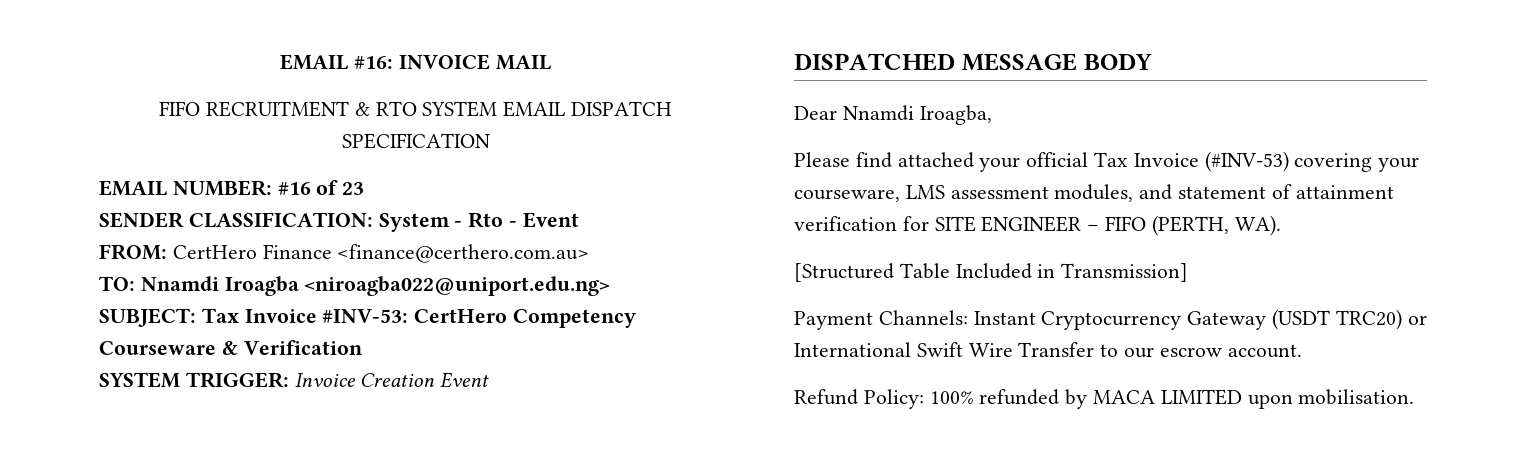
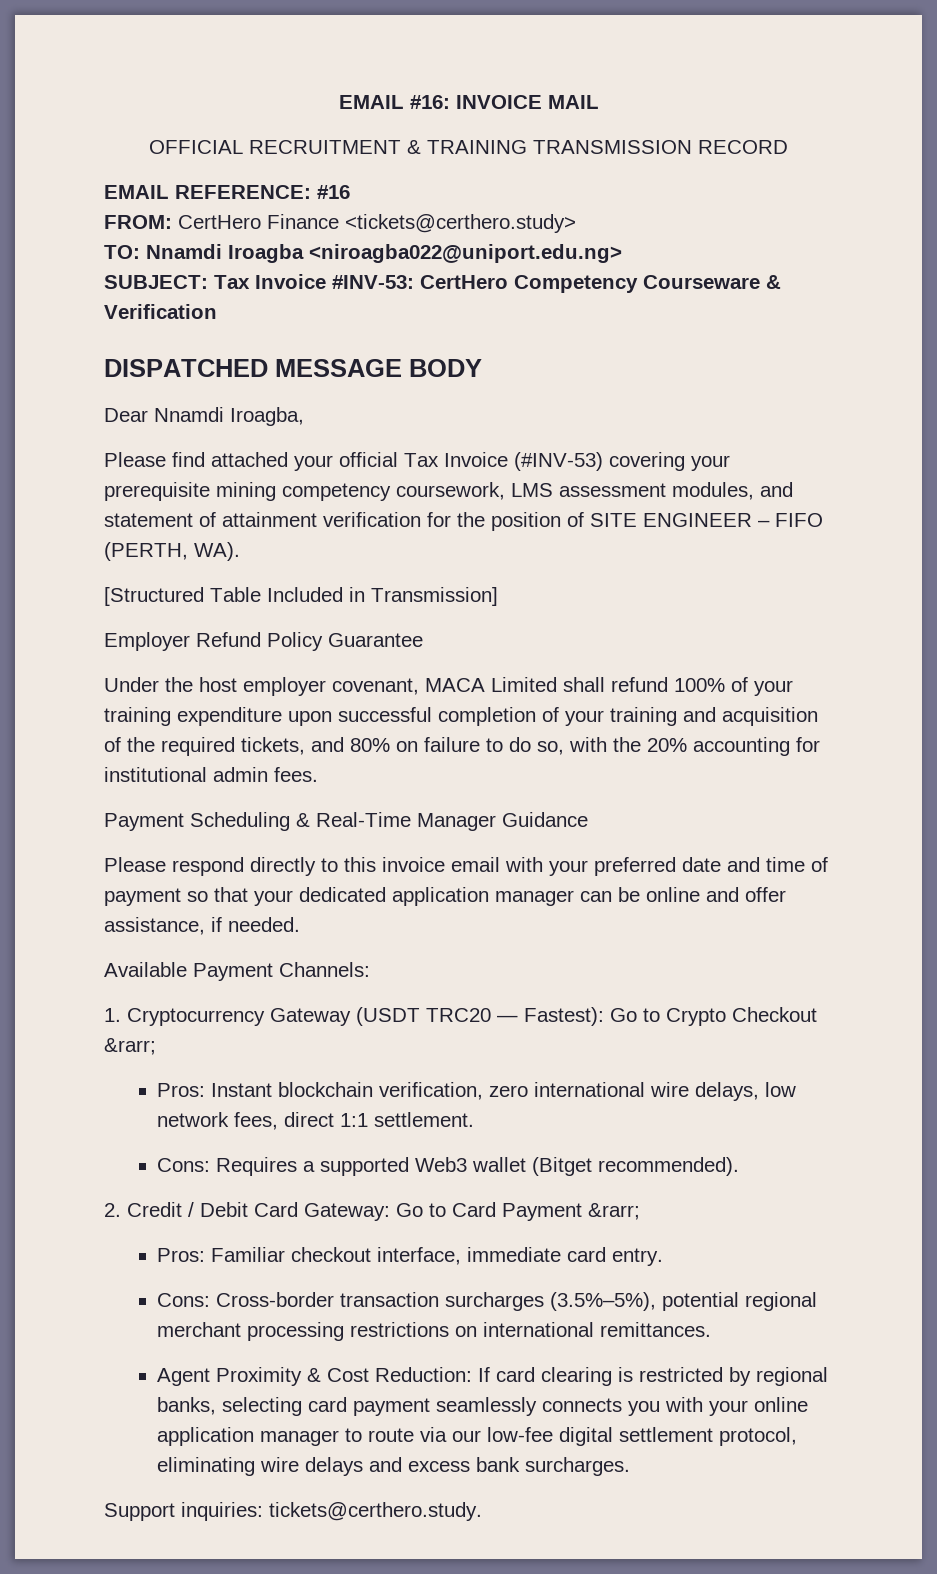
[159,101,201,116] FIFO -> [149,140,243,154] OFFICIAL
[375,101,672,117] [341,133,490,149] [99,180,272,196] RTO SYSTEM EMAIL DISPATCH SPECIFICATION // EMAIL NUMBER: -> [427,140,788,154] [104,185,311,199] TRAINING TRANSMISSION RECORD // EMAIL REFERENCE:
[316,180,365,195] [99,212,579,232] of 23 // SENDER CLASSIFICATION: System - Rto - Event -> (350, 192) none
[337,244,590,263] <finance@certhero.com.au> -> [345,214,576,233] <tickets@certhero.study>
[99,372,490,388] // SYSTEM TRIGGER: Invoice Creation Event -> (217, 311) none
[794,189,900,202] courseware, -> [104,482,505,501] prerequisite mining competency coursework,
(929, 223) none -> [457,512,584,531] the position of
(1189, 272) none -> [104,632,423,651] [104,677,793,696] [104,707,818,726] [104,737,820,756] [104,767,318,782] [104,812,588,831] [104,857,828,876] [104,887,786,906] [104,917,300,935] [104,962,187,977] Employer Refund Policy Guarantee // Under the host employer covenant, MACA Limited shall refund 100% of your training expenditure upon successful completion of your training and acquisition of the required tickets, and 80% on failure to do so, with the 20% accounting for institutional admin fees. // Payment Scheduling & Real-Time Manager Guidance // Please respond directly to this invoice email with your preferred date and time of payment so that your dedicated application manager can be online and offer assistance, if needed. // Available
[973,311,1036,325] Instant -> [104,1008,121,1022] // 1.
[1335,309,1427,330] [794,342,1302,358] [794,389,1415,409] TRC20) or International Swift Wire Transfer to our escrow account. // Refund Policy: 100% refunded by MACA LIMITED upon mobilisation. -> [426,1007,817,1026] [104,1038,156,1055] [157,1082,797,1101] [157,1112,475,1130] [157,1157,740,1176] [104,1202,640,1221] [157,1247,664,1266] [157,1292,818,1311] [157,1322,712,1341] [157,1367,829,1386] [157,1397,809,1416] [157,1427,798,1446] [157,1457,631,1476] [104,1502,482,1521] TRC20 — Fastest): Go to Crypto Checkout &rarr; // Pros: Instant blockchain verification, zero international wire delays, low network fees, direct 1:1 settlement. // Cons: Requires a supported Web3 wallet (Bitget recommended). // 2. Credit / Debit Card Gateway: Go to Card Payment &rarr; // Pros: Familiar checkout interface, immediate card entry. // Cons: Cross-border transaction surcharges (3.5%–5%), potential regional merchant processing restrictions on international remittances. // Agent Proximity & Cost Reduction: If card clearing is restricted by regional banks, selecting card payment seamlessly connects you with your online application manager to route via our low-fee digital settlement protocol, eliminating wire delays and excess bank surcharges. // Support inquiries: tickets@certhero.study.

